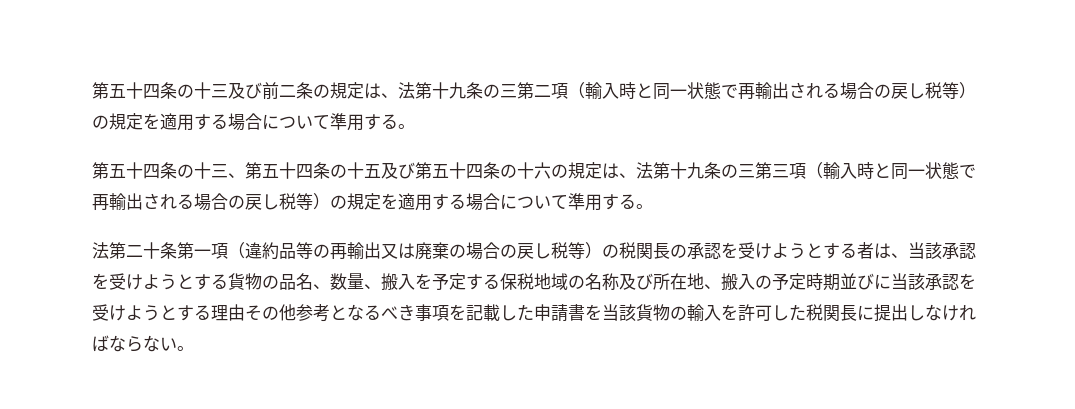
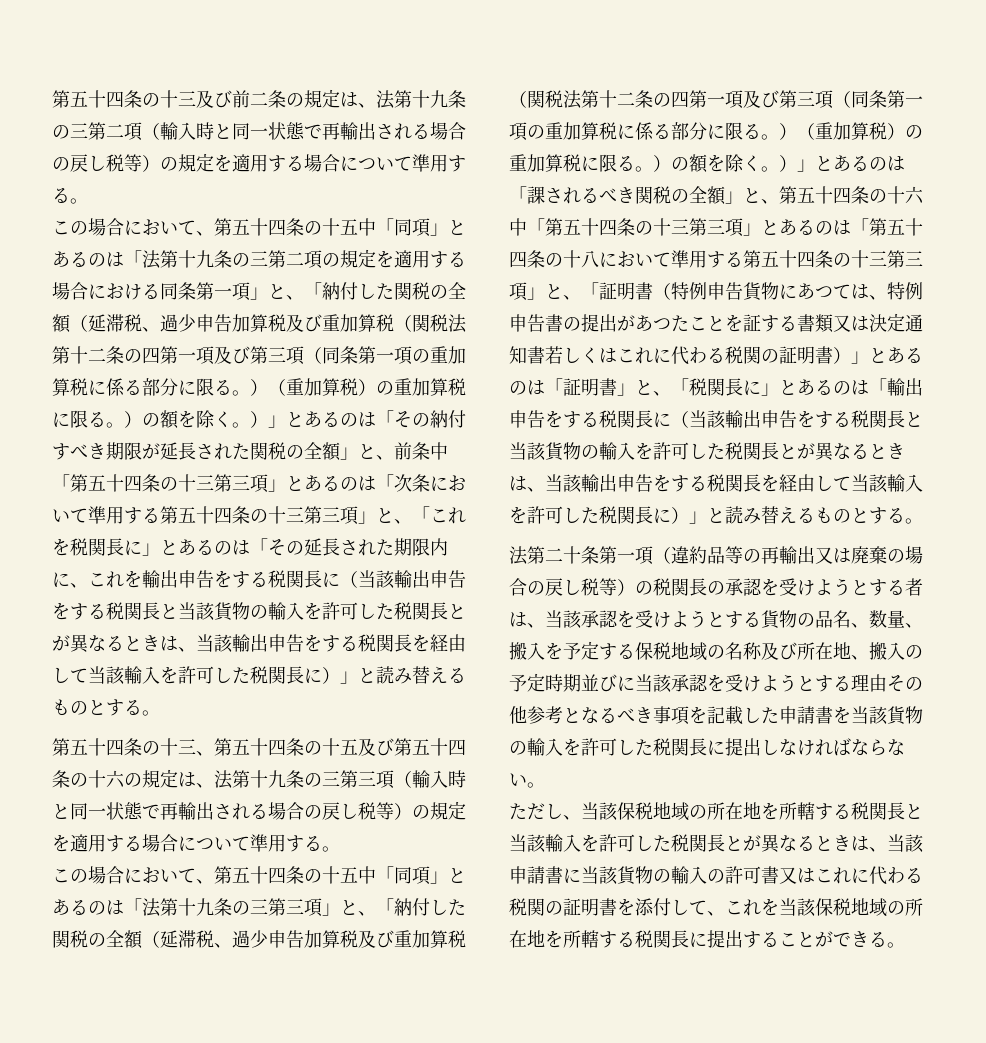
(415, 126) none -> [52,218,466,237] [52,249,466,269] [52,282,466,301] [52,314,467,333] [52,346,466,365] [52,378,466,396] [52,410,466,429] [52,442,448,461] [52,474,466,493] [52,506,466,525] [52,538,448,556] [52,570,466,589] [52,602,466,621] [52,634,466,653] [52,666,466,685] [52,699,160,716] // この場合において、第五十四条の十五中「同項」とあるのは「法第十九条の三第二項の規定を適用する場合における同条第一項」と、「納付した関税の全額（延滞税、過少申告加算税及び重加算税（関税法第十二条の四第一項及び第三項（同条第一項の重加算税に係る部分に限る。）（重加算税）の重加算税に限る。）の額を除く。）」とあるのは「その納付すべき期限が延長された関税の全額」と、前条中「第五十四条の十三第三項」とあるのは「次条において準用する第五十四条の十三第三項」と、「これを税関長に」とあるのは「その延長された期限内に、これを輸出申告をする税関長に（当該輸出申告をする税関長と当該貨物の輸入を許可した税関長とが異なるときは、当該輸出申告をする税関長を経由して当該輸入を許可した税関長に）」と読み替えるものとする。
(653, 206) none -> [52,866,466,885] [52,898,466,917] [52,930,466,949] [509,90,923,109] [509,122,923,141] [509,154,905,173] [509,186,924,205] [509,218,923,237] [509,250,923,268] [509,282,923,301] [509,313,923,333] [509,346,923,365] [509,378,923,396] [509,410,923,429] [509,442,905,461] [509,474,923,493] [509,506,923,524] // この場合において、第五十四条の十五中「同項」とあるのは「法第十九条の三第三項」と、「納付した関税の全額（延滞税、過少申告加算税及び重加算税（関税法第十二条の四第一項及び第三項（同条第一項の重加算税に係る部分に限る。）（重加算税）の重加算税に限る。）の額を除く。）」とあるのは「課されるべき関税の全額」と、第五十四条の十六中「第五十四条の十三第三項」とあるのは「第五十四条の十八において準用する第五十四条の十三第三項」と、「証明書（特例申告貨物にあつては、特例申告書の提出があつたことを証する書類又は決定通知書若しくはこれに代わる税関の証明書）」とあるのは「証明書」と、「税関長に」とあるのは「輸出申告をする税関長に（当該輸出申告をする税関長と当該貨物の輸入を許可した税関長とが異なるときは、当該輸出申告をする税関長を経由して当該輸入を許可した税関長に）」と読み替えるものとする。
(194, 348) none -> [509,802,923,821] [509,834,924,853] [509,866,923,885] [509,898,923,917] [509,930,905,948] // ただし、当該保税地域の所在地を所轄する税関長と当該輸入を許可した税関長とが異なるときは、当該申請書に当該貨物の輸入の許可書又はこれに代わる税関の証明書を添付して、これを当該保税地域の所在地を所轄する税関長に提出することができる。

